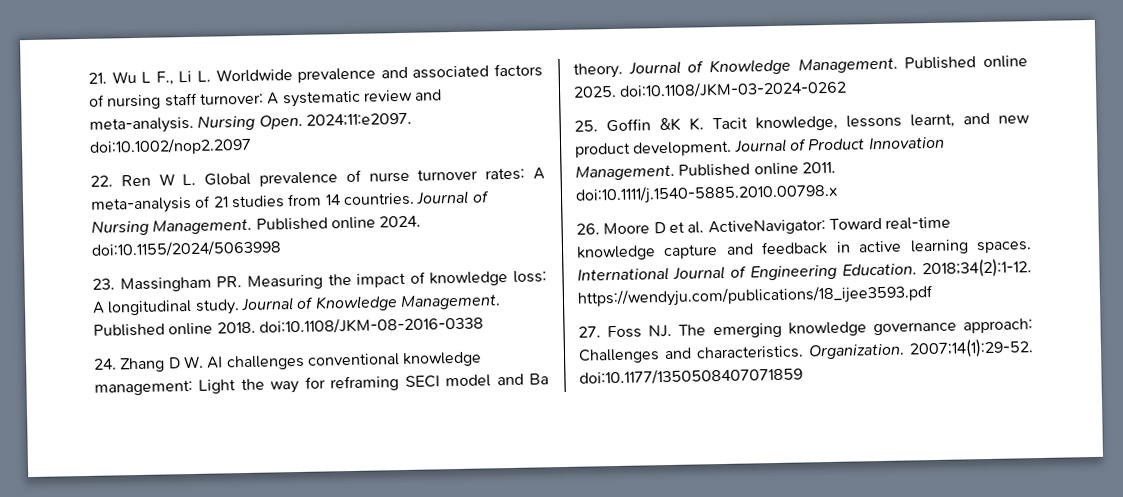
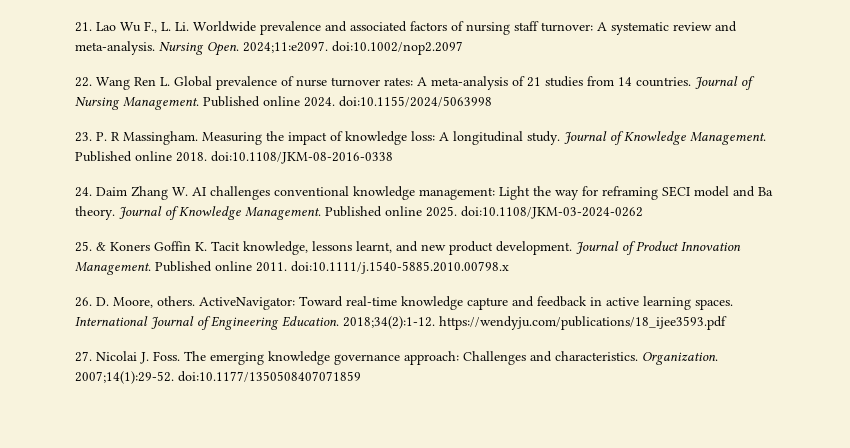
[111,70,211,86] Wu L F., Li L. -> [96,21,189,33] Lao Wu F., L. Li.
[120,173,175,187] Ren W -> [96,77,156,90] Wang Ren
[119,276,243,293] Massingham PR. -> [96,131,198,145] P. R Massingham.
[119,357,181,373] Zhang D -> [96,186,168,200] Daim Zhang
[606,117,681,133] Goffin &K -> [96,241,191,251] & Koners Goffin
[603,221,705,235] Moore D et al. -> [96,296,195,308] D. Moore, others.
[607,324,673,339] Foss NJ. -> [96,351,180,364] Nicolai J. Foss.

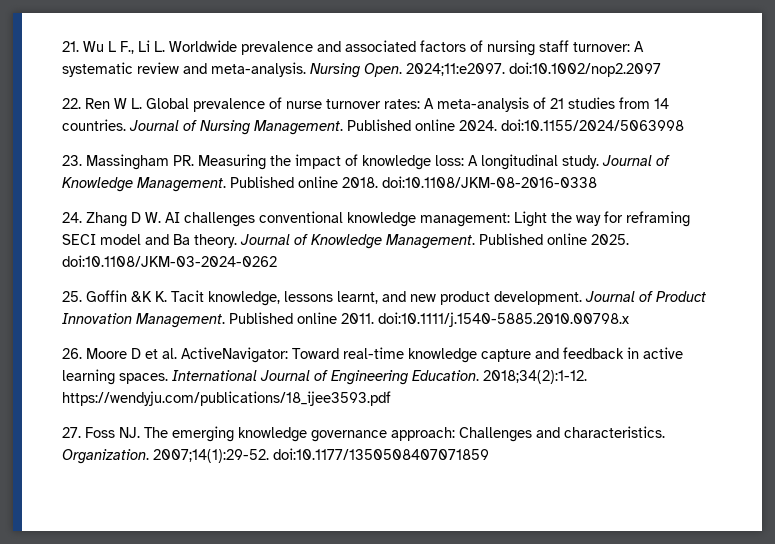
[96,21,189,33] Lao Wu F., L. Li. -> [83,40,165,54] Wu L F., Li L.
[96,77,156,90] Wang Ren -> [85,98,127,109] Ren W
[96,131,198,145] P. R Massingham. -> [86,154,194,170] Massingham PR.
[96,186,168,200] Daim Zhang -> [86,212,141,227] Zhang D
[96,241,191,251] & Koners Goffin -> [86,290,152,302] Goffin &K
[96,296,195,308] D. Moore, others. -> [86,348,177,359] Moore D et al.
[96,351,180,364] Nicolai J. Foss. -> [85,427,140,438] Foss NJ.

